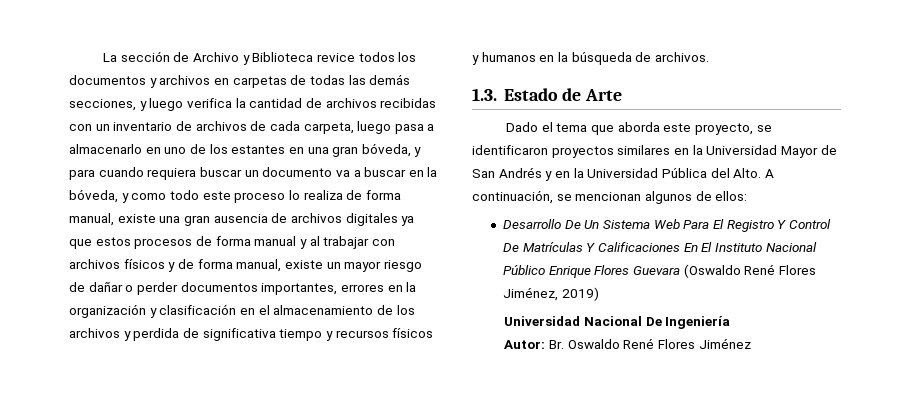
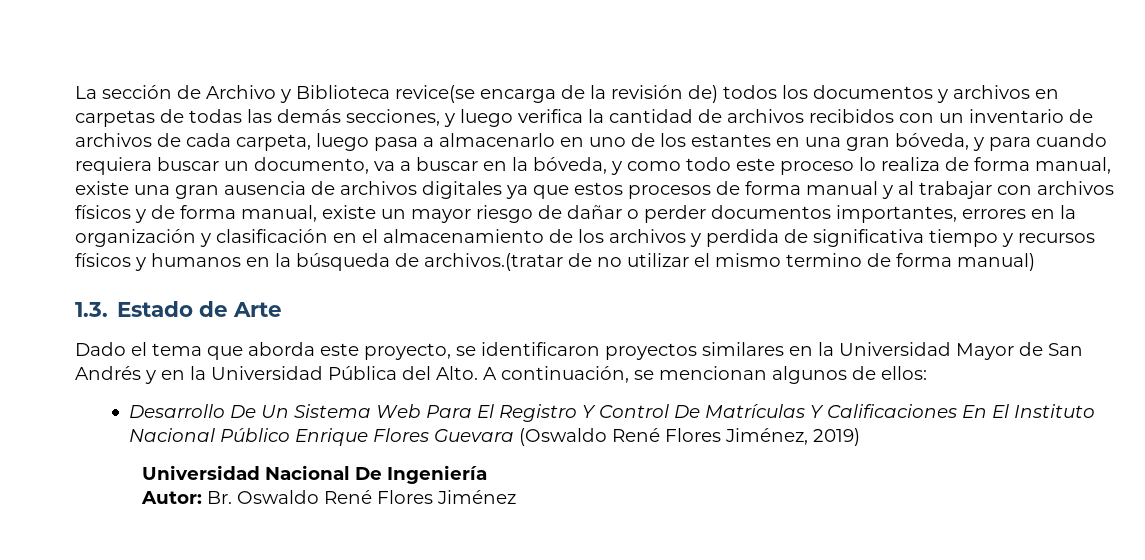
[317,53,356,62] revice -> [395,85,718,103] revice(se encarga de la revisión de)
[380,98,437,108] recibidas -> [809,109,894,123] recibidos
[262,167,333,177] documento -> [254,157,369,174] documento,
[654,52,709,62] archivos. -> [424,253,1035,271] archivos.(tratar de no utilizar el mismo termino de forma manual)

